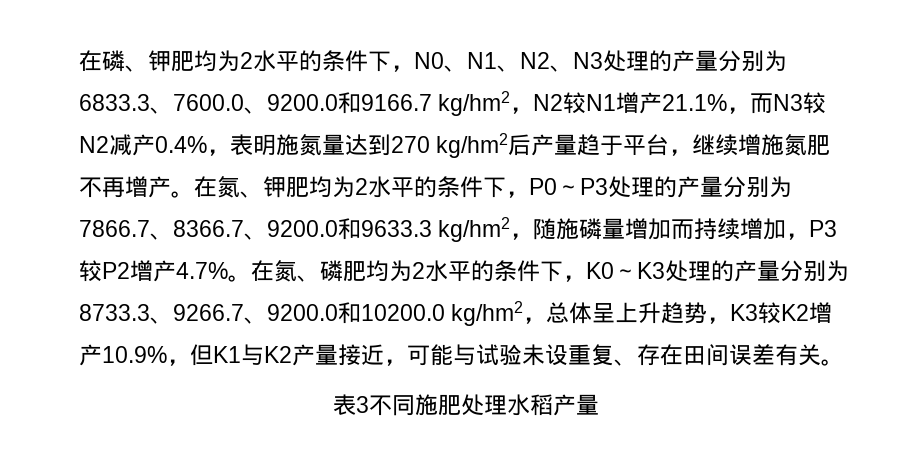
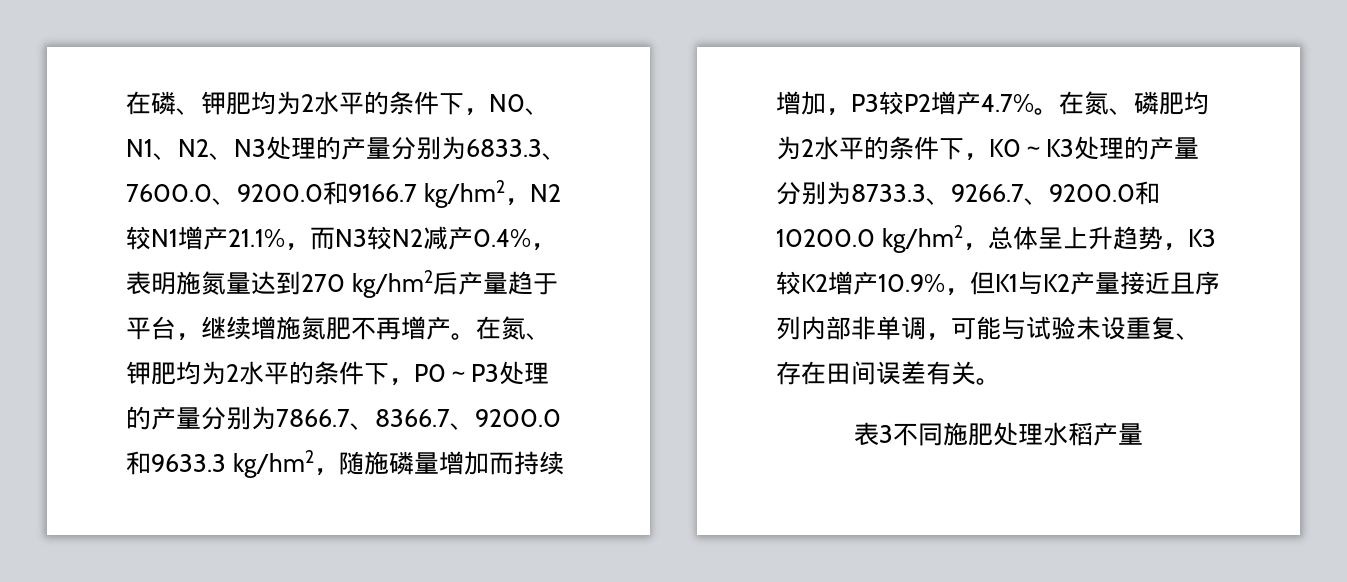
(384, 354) none -> [1170,271,1220,295] [776,316,926,340] 且序列内部非单调

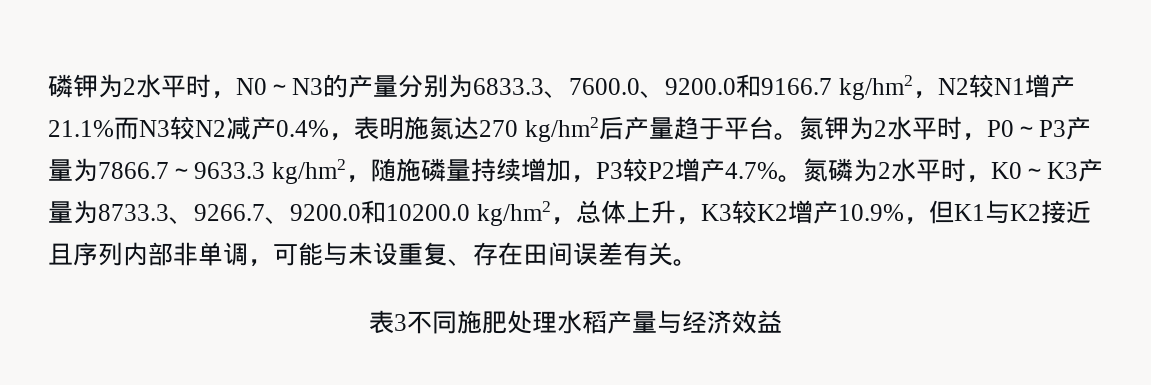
[126,91,550,116] [126,136,316,160] 在磷、钾肥均为2水平的条件下，N0、N1、N2、N3处理 -> [48,74,323,99] 磷钾为2水平时，N0～N3
[285,243,310,251] ， -> (114, 128) none
[226,271,301,295] 量达到 -> [454,116,479,140] 达
[176,316,551,341] [126,361,389,385] ，继续增施氮肥不再增产。在氮、钾肥均为2水平的条件下 -> [773,116,962,140] 。氮钾为2水平时
[499,361,549,385] [126,406,561,430] [126,451,151,475] 处理的产量分别为7866.7、8366.7、9200.0和 -> [1065,116,1091,140] [48,158,194,182] 产量为7866.7～
[438,451,514,475] 增加而 -> (471, 170) none
[1059,91,1209,115] [776,136,964,160] 在氮、磷肥均为2水平的条件下 -> [803,158,966,182] 氮磷为2水平时
[1074,136,1199,160] [776,181,826,205] 处理的产量分别 -> [1078,158,1103,182] [48,201,73,223] 产量
[1037,226,1163,250] 呈上升趋势 -> [625,200,676,224] 上升
[1070,271,1120,295] 产量 -> (1041, 212) none
[1026,316,1076,340] 试验 -> (348, 254) none
(1143, 434) none -> [657,310,782,334] 与经济效益

